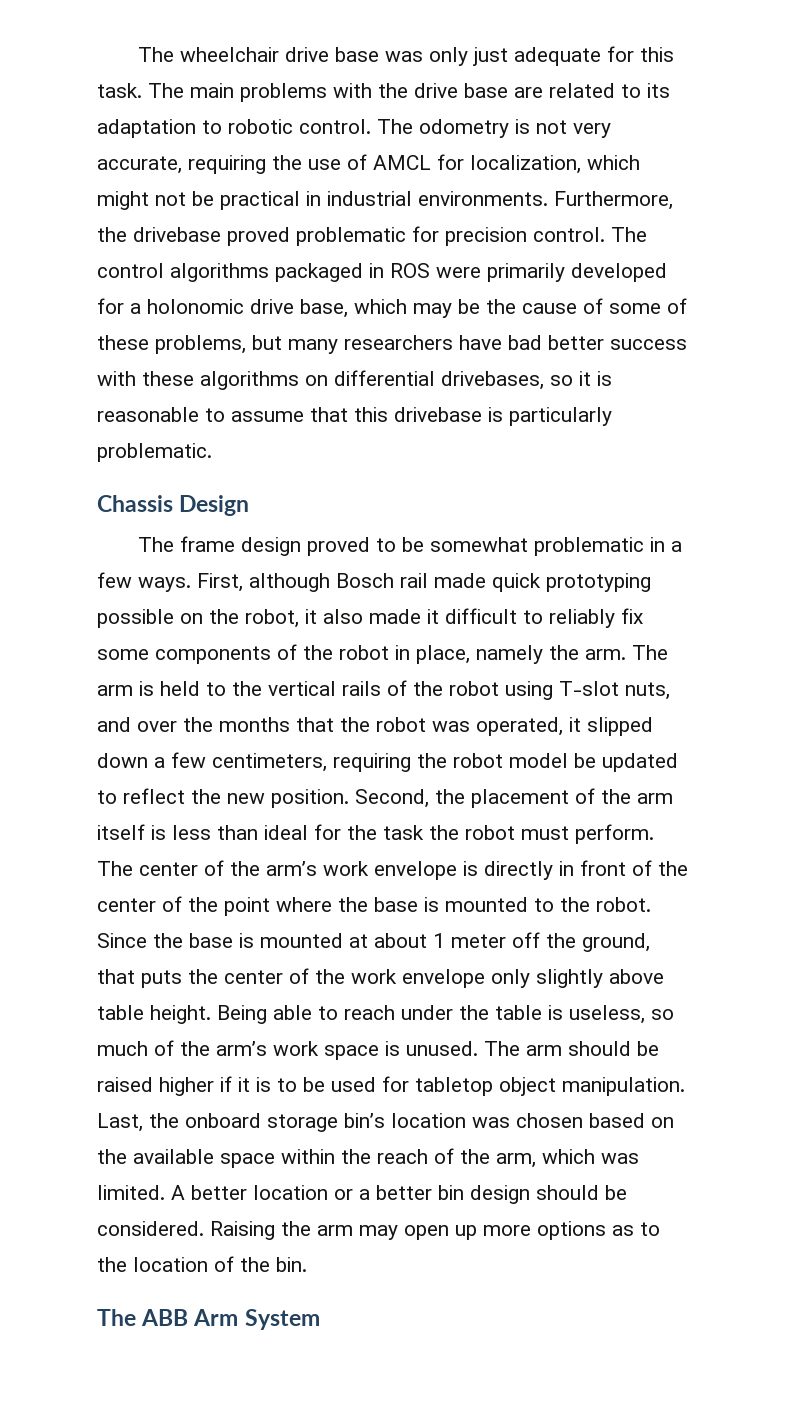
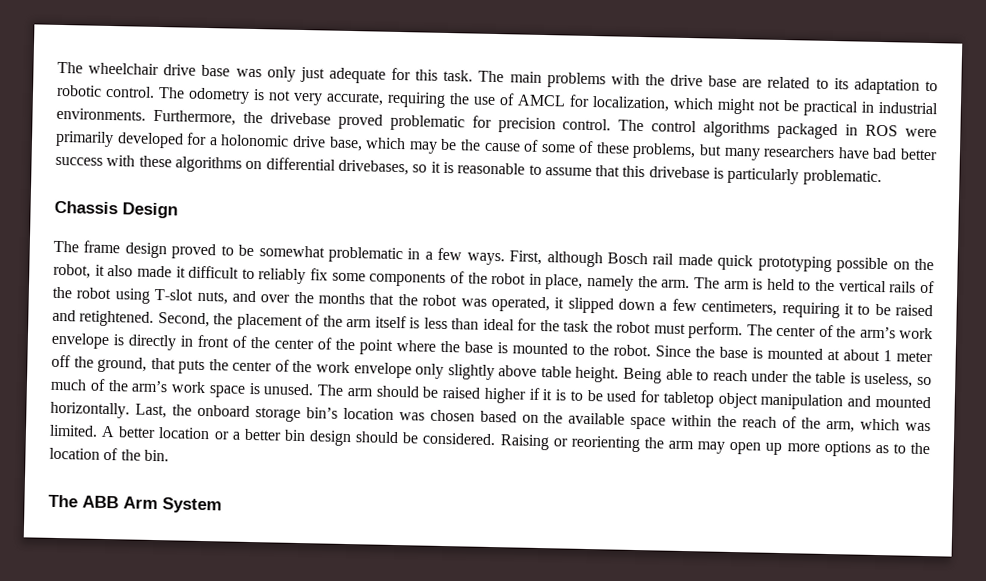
[417,753,678,772] [97,788,349,808] the robot model be updated to reflect the new position. -> [843,303,933,317] [52,309,155,327] it to be raised and retightened.
[562,1077,685,1096] manipulation. -> [760,393,931,411] [50,401,130,419] manipulation and mounted horizontally.
(275, 1230) none -> [552,435,640,453] or reorienting

